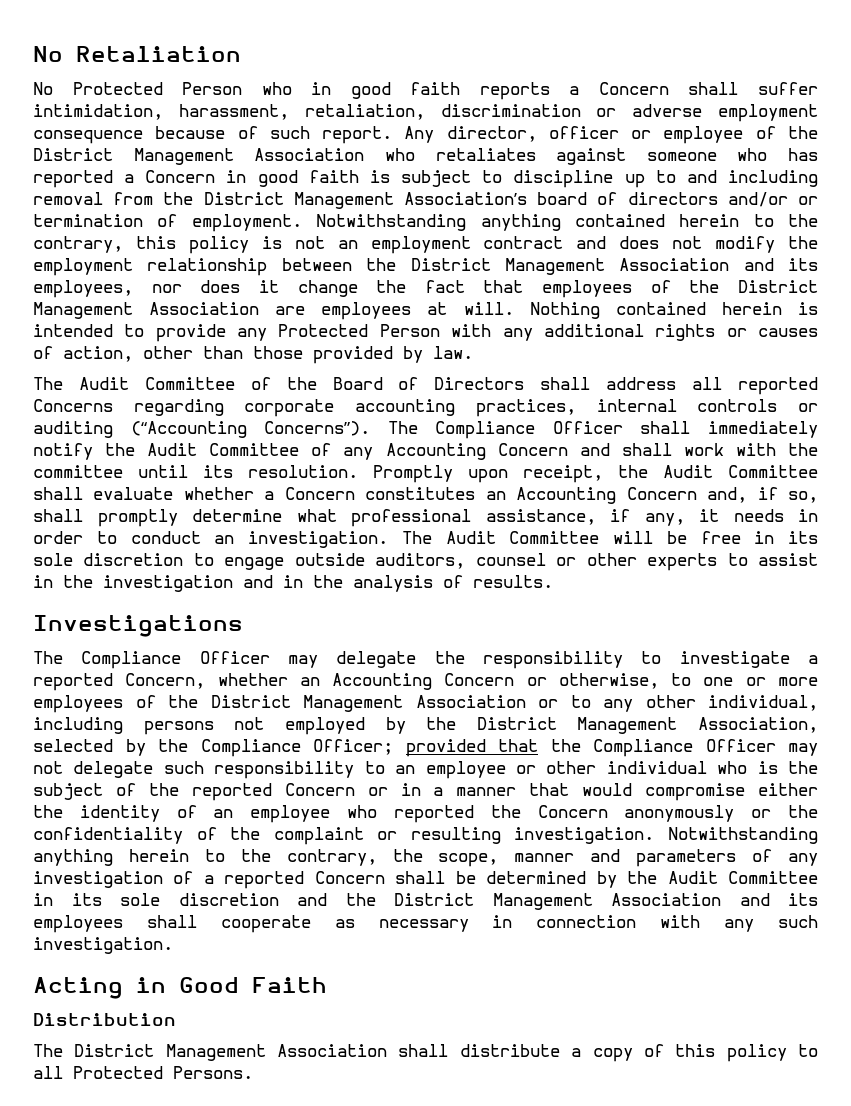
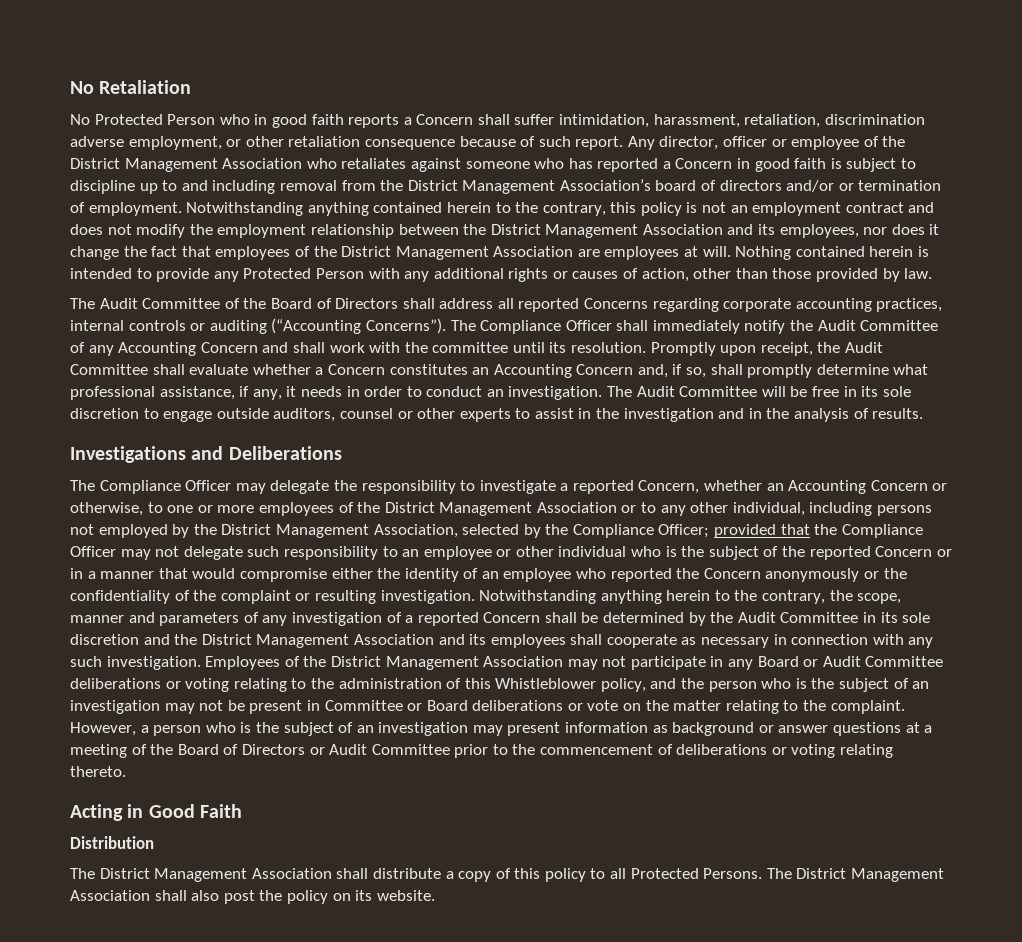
[596,104,819,122] or adverse employment -> [70,136,361,150] adverse employment, or other retaliation
(243, 626) none -> [191,446,342,460] and Deliberations
(173, 945) none -> [205,656,944,670] [70,678,930,692] [70,700,905,714] [70,722,933,736] [70,744,894,758] [70,766,126,777] Employees of the District Management Association may not participate in any Board or Audit Committee deliberations or voting relating to the administration of this Whistleblower policy, and the person who is the subject of an investigation may not be present in Committee or Board deliberations or vote on the matter relating to the complaint. However, a person who is the subject of an investigation may present information as background or answer questions at a meeting of the Board of Directors or Audit Committee prior to the commencement of deliberations or voting relating thereto.
(253, 1072) none -> [766,868,945,882] [70,890,435,904] The District Management Association shall also post the policy on its website.

